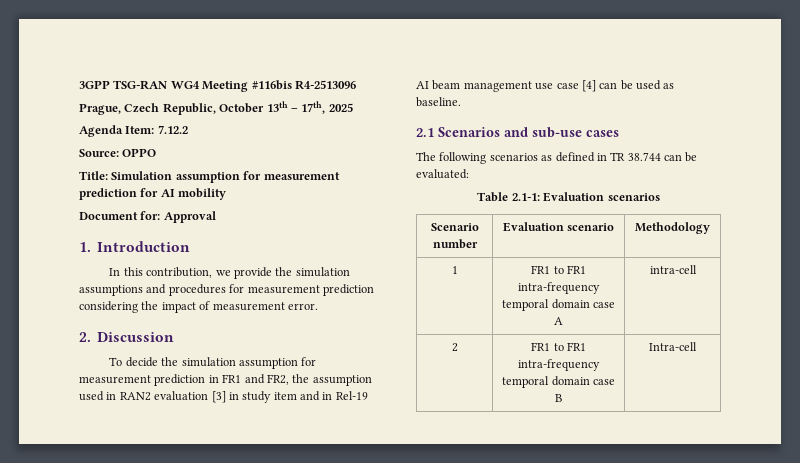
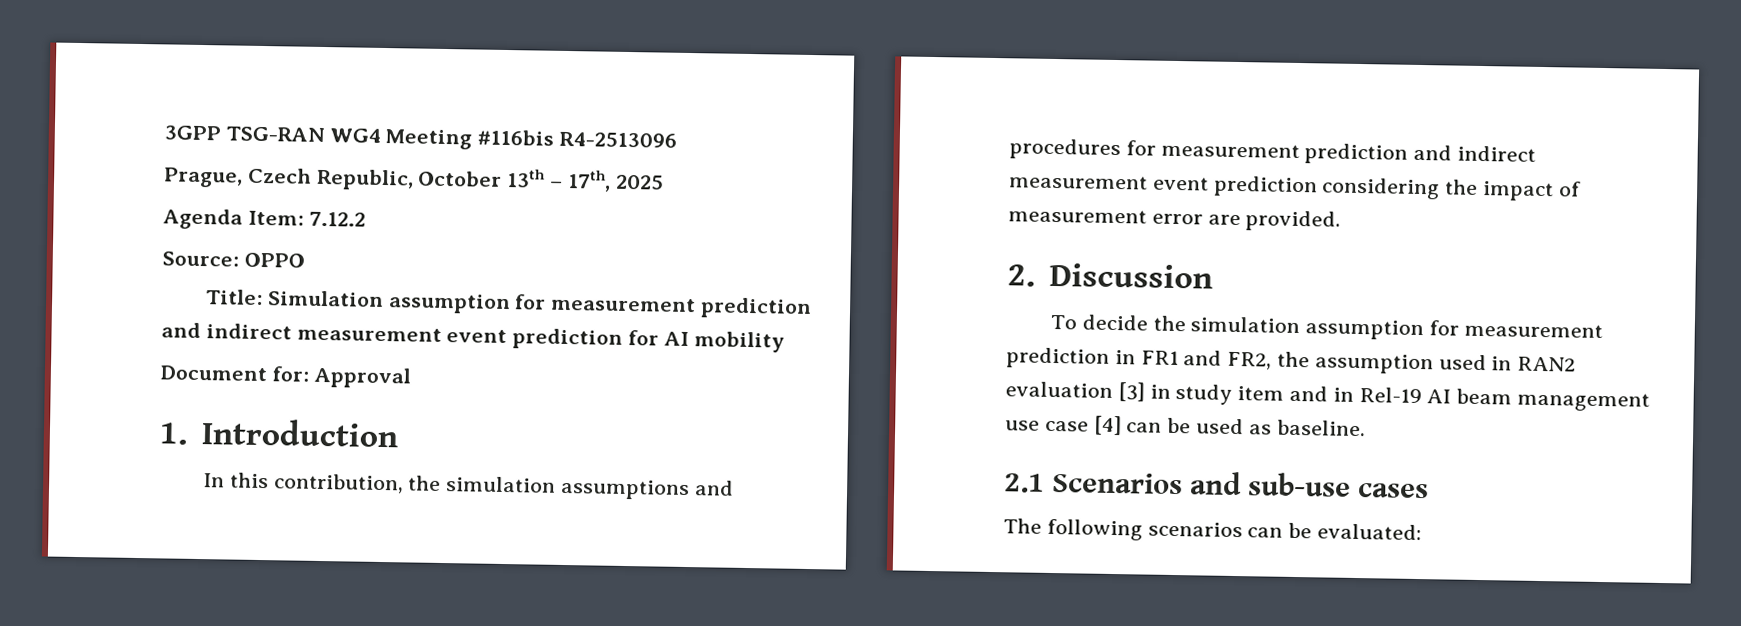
(137, 194) none -> [161,322,624,350] and indirect measurement event prediction
[215,267,272,279] we provide -> (404, 483) none
(374, 290) none -> [1413,144,1537,162] [1009,174,1318,198] and indirect measurement event prediction
[287,303,318,310] error. -> [1151,210,1342,232] error are provided.
[541,152,698,162] [416,169,469,179] [477,192,660,202] [430,223,479,231] [432,239,478,249] [502,222,615,232] [635,222,710,234] [451,266,458,274] [531,265,586,274] [518,282,600,294] [502,299,615,311] [554,317,563,325] [649,265,697,274] [451,343,458,352] [531,342,586,351] [518,359,600,371] [502,376,615,388] [555,394,562,402] [649,342,697,351] as defined in TR 38.744 can be evaluated: // Table 2.1-1: Evaluation scenarios // Scenario number | Evaluation scenario | Methodology // 1 | FR1 to FR1 intra-frequency temporal domain case A | intra-cell // 2 | FR1 to FR1 intra-frequency temporal domain case B | Intra-cell -> [1247,522,1423,541] can be evaluated:

